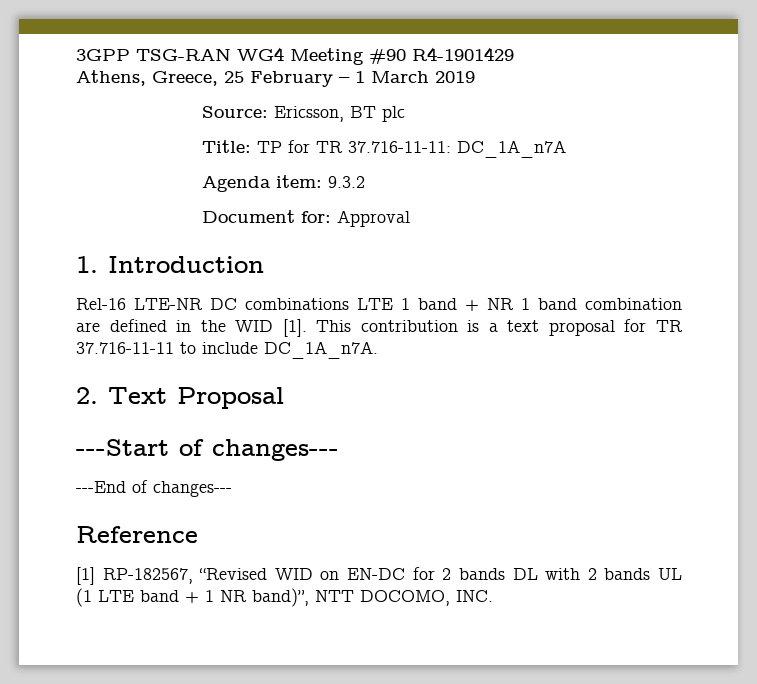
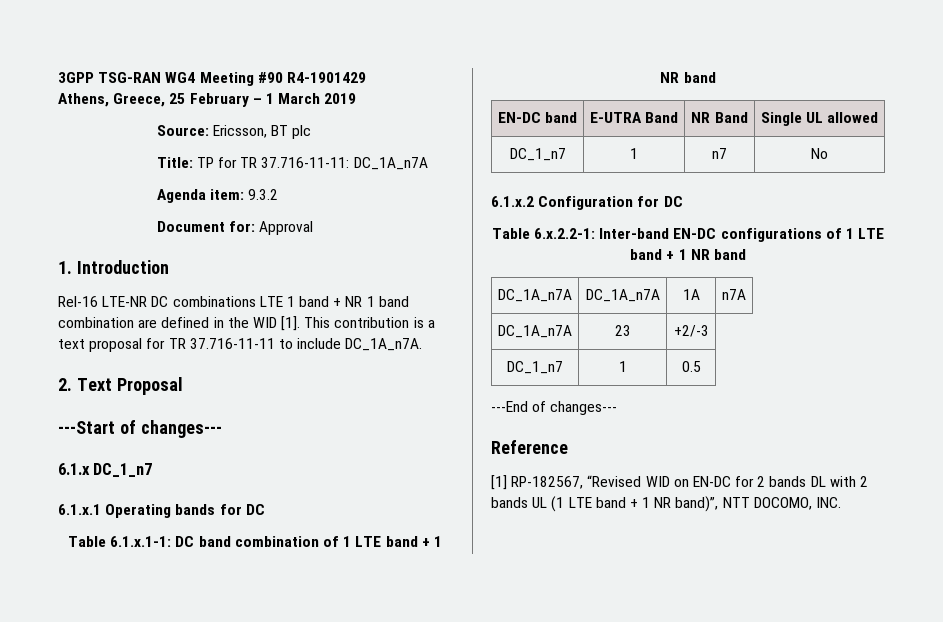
(339, 450) none -> [58,463,153,477] [58,504,265,518] [68,536,442,547] [660,72,716,83] [497,112,578,123] [589,112,679,123] [691,112,748,123] [760,112,879,126] [509,148,566,161] [630,148,638,159] [712,148,727,159] [811,148,828,159] [491,196,683,210] [491,228,885,242] [630,249,746,260] [498,289,572,302] [585,289,660,302] [682,289,700,300] [722,289,746,300] [498,325,572,338] [614,325,631,336] [673,325,709,337] [507,361,563,374] [618,361,627,372] [681,361,701,372] // 6.1.x DC_1_n7 // 6.1.x.1 Operating bands for DC // Table 6.1.x.1-1: DC band combination of 1 LTE band + 1 NR band // EN-DC band | E-UTRA Band | NR Band | Single UL allowed // DC_1_n7 | 1 | n7 | No // 6.1.x.2 Configuration for DC // Table 6.x.2.2-1: Inter-band EN-DC configurations of 1 LTE band + 1 NR band // DC_1A_n7A | DC_1A_n7A | 1A | n7A // DC_1A_n7A | 23 | +2/-3 // DC_1_n7 | 1 | 0.5

